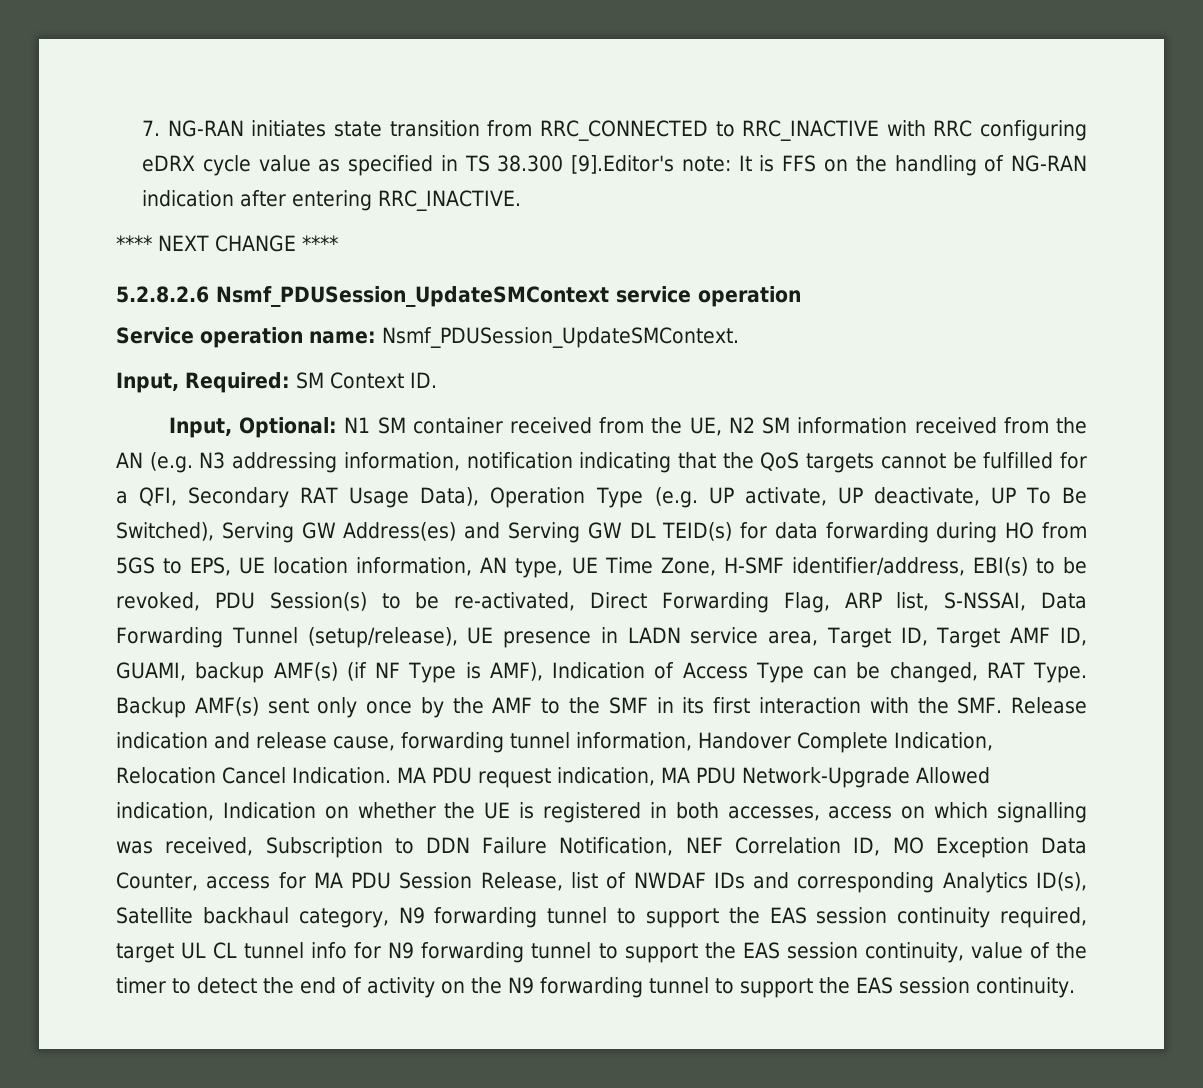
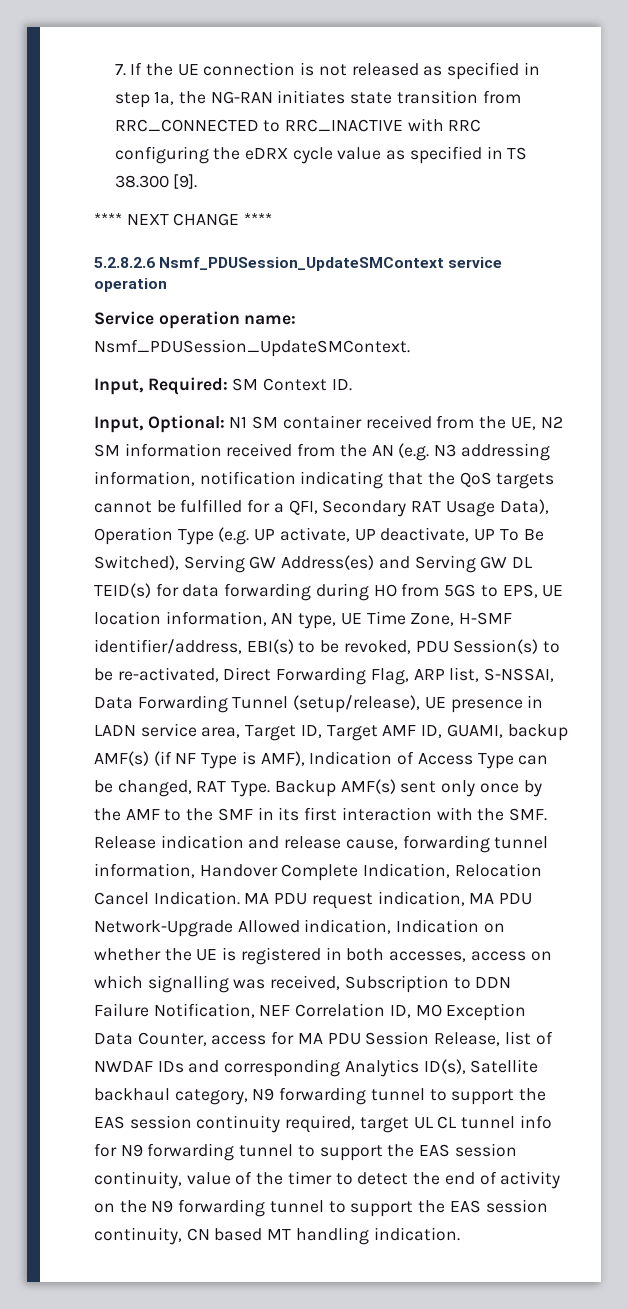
(161, 128) none -> [130,62,540,80] [114,91,206,108] If the UE connection is not released as specified in step 1a, the
(1088, 130) none -> [213,147,241,160] the
[571,155,1088,176] [142,190,522,211] [9].Editor's note: It is FFS on the handling of NG-RAN indication after entering RRC_INACTIVE. -> [173,174,198,189] [9].
[976,977,1075,998] continuity. -> [94,1227,460,1245] continuity, CN based MT handling indication.

